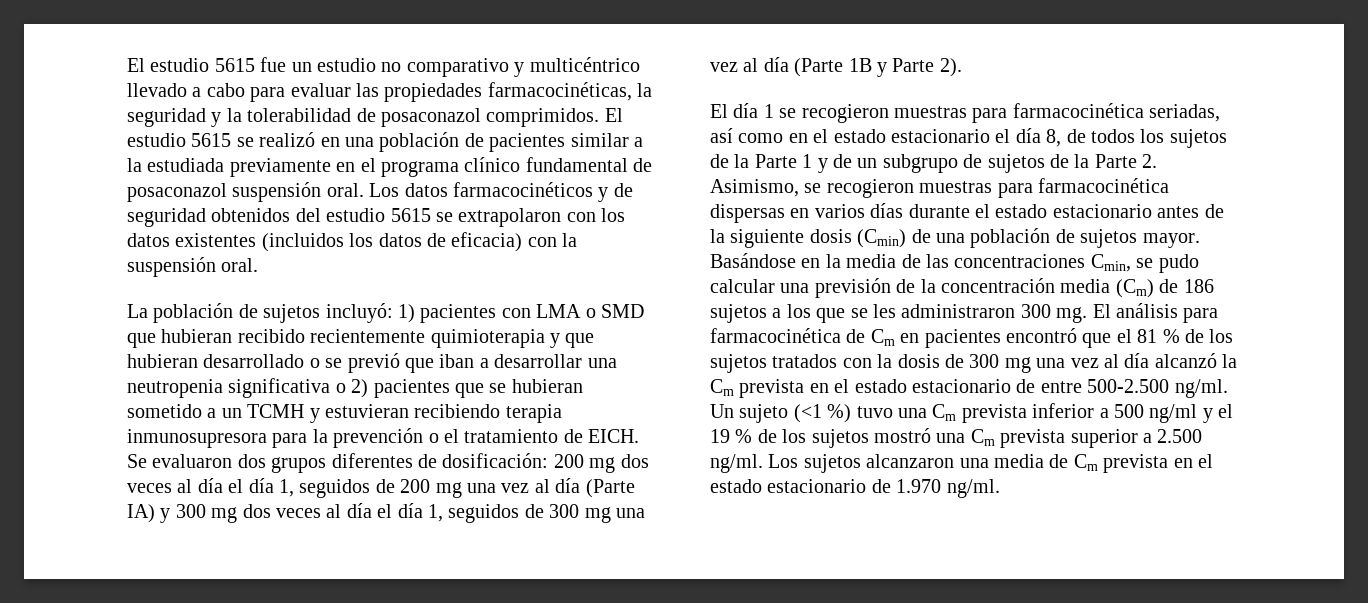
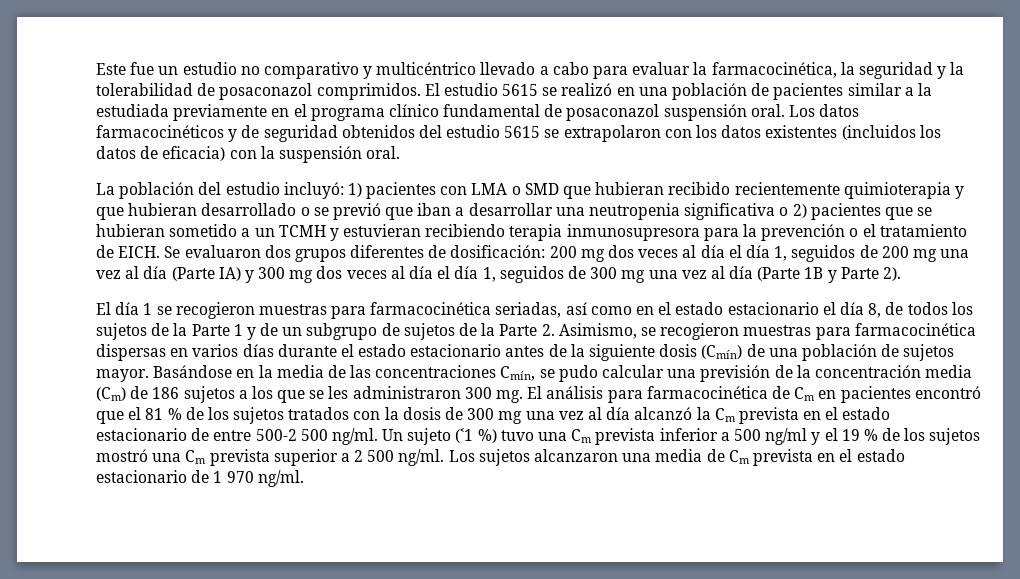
[127,58,255,72] El estudio 5615 -> [96,63,126,75] Este
[356,82,632,102] las propiedades farmacocinéticas, -> [693,62,837,78] la farmacocinética,
[238,304,321,323] de sujetos -> [198,182,280,195] del estudio
[857,229,907,248] (Cmin) -> [701,345,743,359] (Cmín)
[1090,254,1131,272] Cmin, -> [500,366,536,381] Cmín,
[1087,379,1170,393] 500-2.500 -> [255,429,328,441] 500-2 500
[1157,429,1203,443] 2.500 -> [354,450,395,462] 2 500
[896,479,942,493] 1.970 -> [213,471,254,483] 1 970

